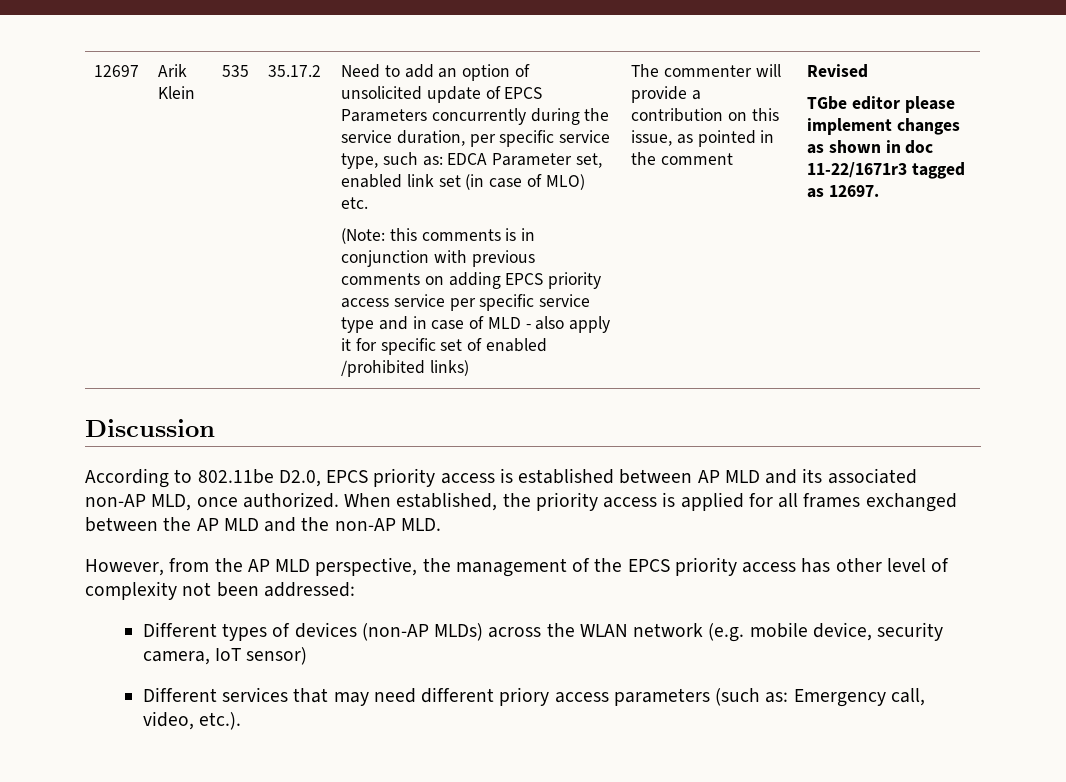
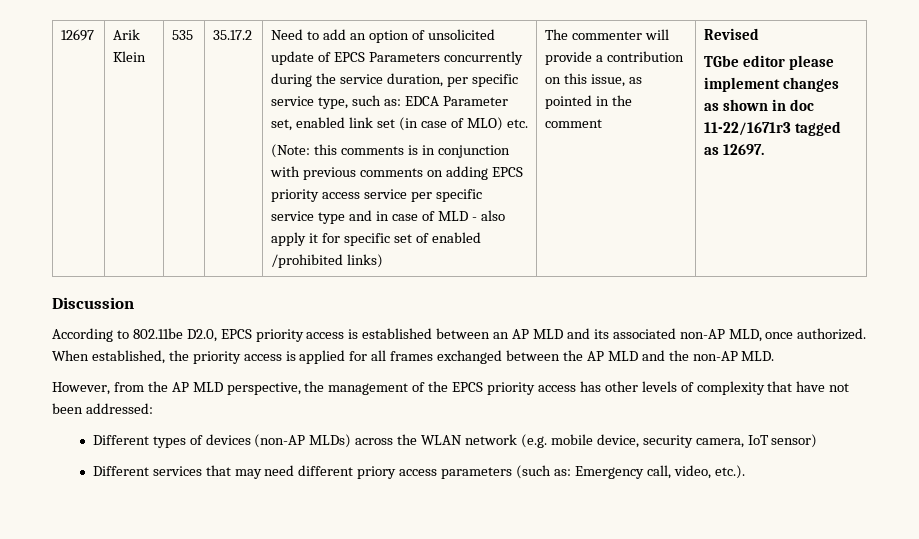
(693, 476) none -> [493,332,510,339] an
[886,558,926,572] level -> [641,381,677,392] levels
(177, 590) none -> [767,381,826,392] that have

